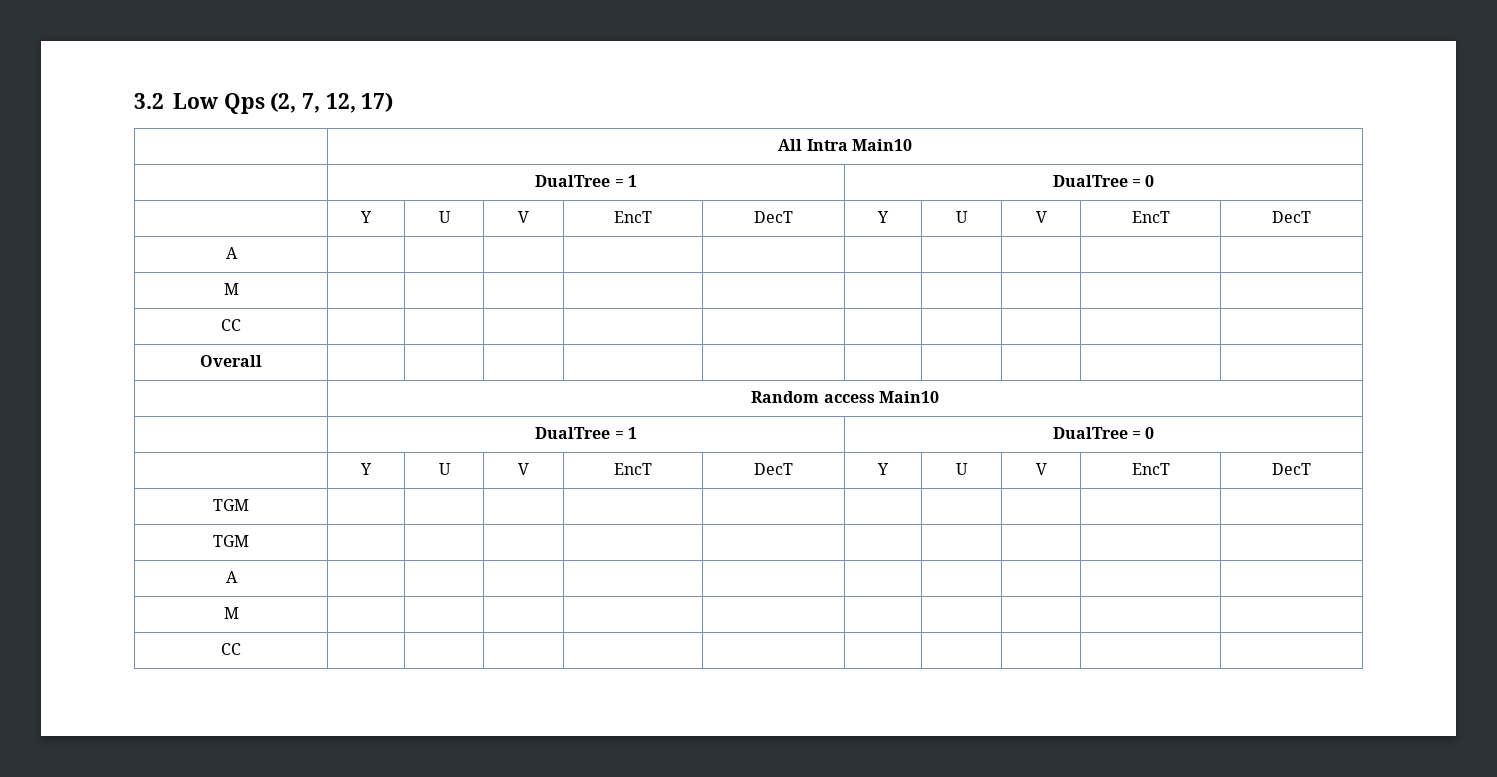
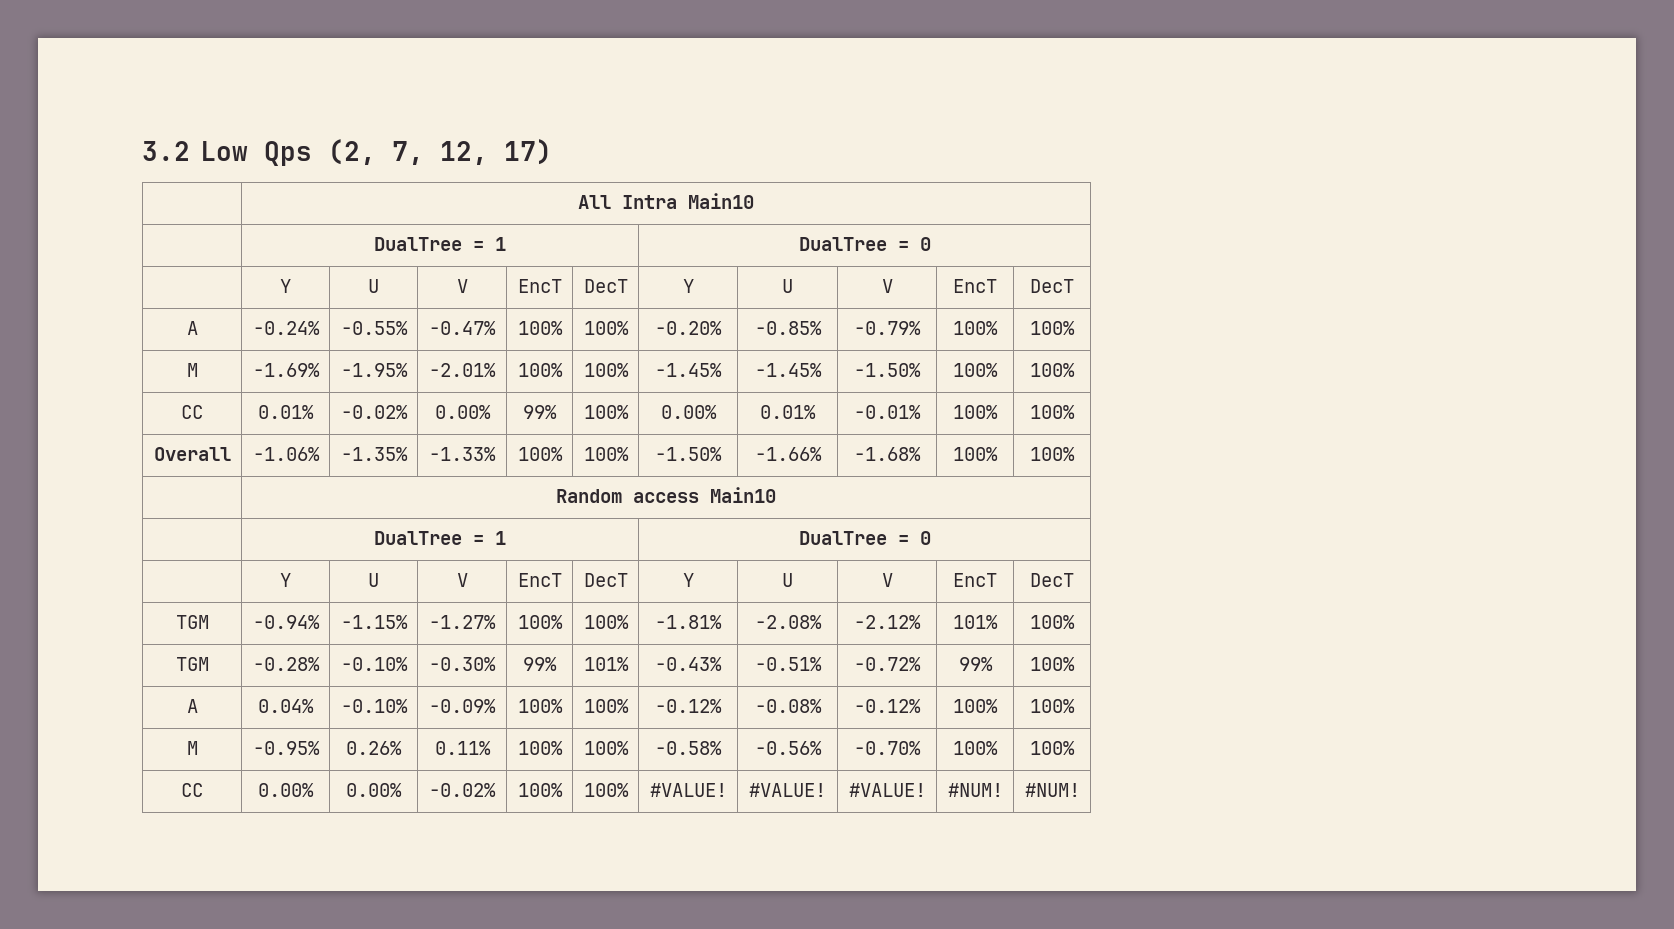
[223,283,239,295] [221,319,241,331] [200,355,262,367] | | | | | | | | | // M | | | | | | | | | | // CC | | | | | | | | | | // Overall | | | | | | | | | | -> [252,321,320,335] [340,321,408,335] [429,321,496,335] [517,321,563,335] [583,321,629,335] [655,321,722,335] [754,321,822,335] [854,321,921,335] [953,321,998,335] [1030,321,1075,335] [186,363,198,377] [252,363,320,377] [340,363,408,377] [429,363,496,377] [517,363,563,377] [583,363,629,377] [655,363,722,377] [754,363,822,377] [854,363,921,377] [953,363,998,377] [1030,363,1075,377] [181,405,203,419] [258,405,314,419] [340,405,408,419] [434,405,491,419] [523,405,557,419] [583,405,629,419] [660,405,717,419] [760,405,816,419] [854,405,921,419] [953,405,998,419] [1030,405,1075,419] [153,447,231,461] [252,447,320,461] [340,447,408,461] [429,447,496,461] [517,447,563,461] [583,447,629,461] [655,447,722,461] [754,447,822,461] [854,447,921,461] [953,447,998,461] [1030,447,1075,461] -0.24% | -0.55% | -0.47% | 100% | 100% | -0.20% | -0.85% | -0.79% | 100% | 100% // M | -1.69% | -1.95% | -2.01% | 100% | 100% | -1.45% | -1.45% | -1.50% | 100% | 100% // CC | 0.01% | -0.02% | 0.00% | 99% | 100% | 0.00% | 0.01% | -0.01% | 100% | 100% // Overall | -1.06% | -1.35% | -1.33% | 100% | 100% | -1.50% | -1.66% | -1.68% | 100% | 100%
[213,535,249,547] [225,571,238,583] [223,607,239,619] [221,643,241,655] | | | | | | | | | // TGM | | | | | | | | | | // A | | | | | | | | | | // M | | | | | | | | | | // CC | | | | | | | | | | -> [252,615,320,629] [340,615,408,629] [429,615,496,629] [517,615,563,629] [583,615,629,629] [655,615,722,629] [754,615,822,629] [854,615,921,629] [953,615,998,629] [1030,615,1075,629] [175,657,209,671] [252,657,320,671] [340,657,408,671] [429,657,496,671] [523,657,557,671] [583,657,629,671] [655,657,722,671] [754,657,822,671] [854,657,921,671] [958,657,993,671] [1030,657,1075,671] [186,699,198,713] [258,699,314,713] [340,699,408,713] [429,699,496,713] [517,699,563,713] [583,699,629,713] [655,699,722,713] [754,699,822,713] [854,699,921,713] [953,699,998,713] [1030,699,1075,713] [186,741,198,755] [252,741,320,755] [346,741,402,755] [434,741,491,755] [517,741,563,755] [583,741,629,755] [655,741,722,755] [754,741,822,755] [854,741,921,755] [953,741,998,755] [1030,741,1075,755] [181,783,203,797] [258,783,314,797] [346,783,402,797] [429,783,496,797] [517,783,563,797] [583,783,629,797] [649,783,727,797] [749,783,826,797] [848,783,926,797] [947,783,1003,797] [1024,783,1080,797] -0.94% | -1.15% | -1.27% | 100% | 100% | -1.81% | -2.08% | -2.12% | 101% | 100% // TGM | -0.28% | -0.10% | -0.30% | 99% | 101% | -0.43% | -0.51% | -0.72% | 99% | 100% // A | 0.04% | -0.10% | -0.09% | 100% | 100% | -0.12% | -0.08% | -0.12% | 100% | 100% // M | -0.95% | 0.26% | 0.11% | 100% | 100% | -0.58% | -0.56% | -0.70% | 100% | 100% // CC | 0.00% | 0.00% | -0.02% | 100% | 100% | #VALUE! | #VALUE! | #VALUE! | #NUM! | #NUM!

